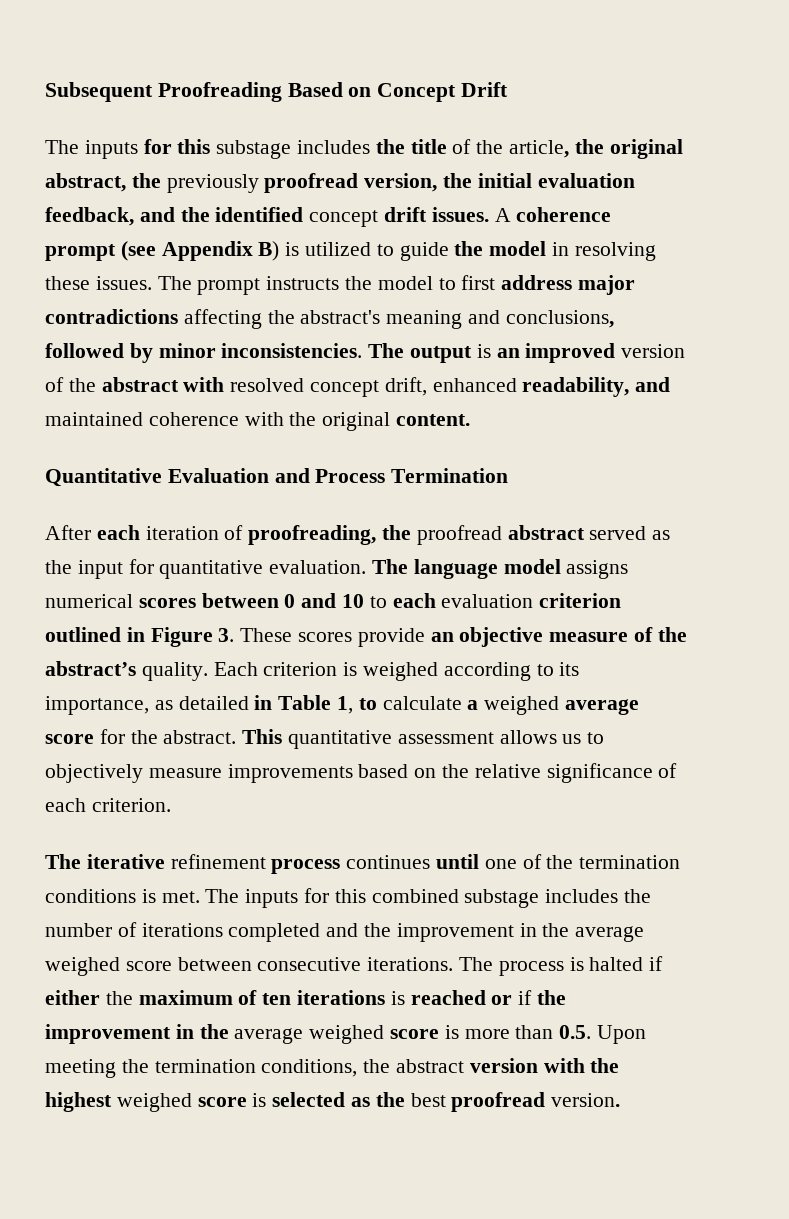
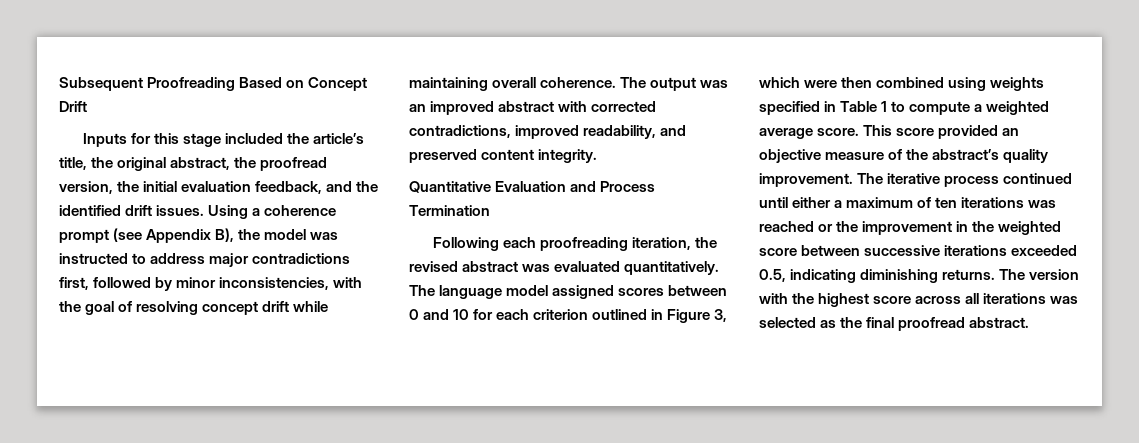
[45,139,570,159] The inputs for this substage includes the title of the article, -> [83,133,365,147] [59,157,87,170] Inputs for this stage included the article’s title,
[166,174,259,193] previously -> (257, 162) none
[309,210,379,227] concept -> (121, 210) none
[494,208,511,222] A -> [208,205,261,219] Using a
[258,241,656,261] [45,275,636,295] [45,309,614,329] [45,343,363,363] B) is utilized to guide the model in resolving these issues. The prompt instructs the model to first address major contradictions affecting the abstract's meaning and conclusions, followed by minor inconsistencies. -> [215,228,339,242] [59,253,351,267] [59,277,363,291] [59,301,329,315] [409,77,617,91] B), the model was instructed to address major contradictions first, followed by minor inconsistencies, with the goal of resolving concept drift while maintaining overall coherence.
[476,344,491,358] is -> [700,80,729,88] was
[621,344,686,358] [45,377,671,397] [45,412,471,431] version of the abstract with resolved concept drift, enhanced readability, and maintained coherence with the original content. -> [498,101,657,112] [409,125,687,139] [409,149,598,163] abstract with corrected contradictions, improved readability, and preserved content integrity.
[45,525,671,545] [45,559,367,579] After each iteration of proofreading, the proofread abstract served as the input for quantitative evaluation. -> [433,237,718,251] [409,261,720,275] Following each proofreading iteration, the revised abstract was evaluated quantitatively.
[566,560,629,579] [45,594,133,608] assigns numerical -> [552,285,615,299] assigned
[369,593,534,608] to each evaluation -> [473,309,530,320] for each
[218,628,425,647] 3. These scores provide -> [714,309,728,322] [759,77,1045,91] [759,101,1050,115] [759,125,999,139] 3, which were then combined using weights specified in Table 1 to compute a weighted average score. This score provided
[141,662,580,681] [45,695,640,715] [45,729,605,749] [45,763,678,783] [45,798,171,812] [45,854,681,874] [45,888,652,908] [45,922,645,942] [45,956,664,976] [45,990,567,1005] [45,1024,647,1044] [45,1058,620,1078] [45,1092,621,1112] quality. Each criterion is weighed according to its importance, as detailed in Table 1, to calculate a weighed average score for the abstract. This quantitative assessment allows us to objectively measure improvements based on the relative significance of each criterion. // The iterative refinement process continues until one of the termination conditions is met. The inputs for this combined substage includes the number of iterations completed and the improvement in the average weighed score between consecutive iterations. The process is halted if either the maximum of ten iterations is reached or if the improvement in the average weighed score is more than 0.5. Upon meeting the termination conditions, the abstract version with the highest weighed score is selected as the best proofread version. -> [1003,149,1049,163] [759,173,1073,187] [759,197,1057,208] [759,221,1062,235] [759,245,1078,256] [759,269,1080,283] [759,293,1079,307] [759,317,1030,331] quality improvement. The iterative process continued until either a maximum of ten iterations was reached or the improvement in the weighted score between successive iterations exceeded 0.5, indicating diminishing returns. The version with the highest score across all iterations was selected as the final proofread abstract.

